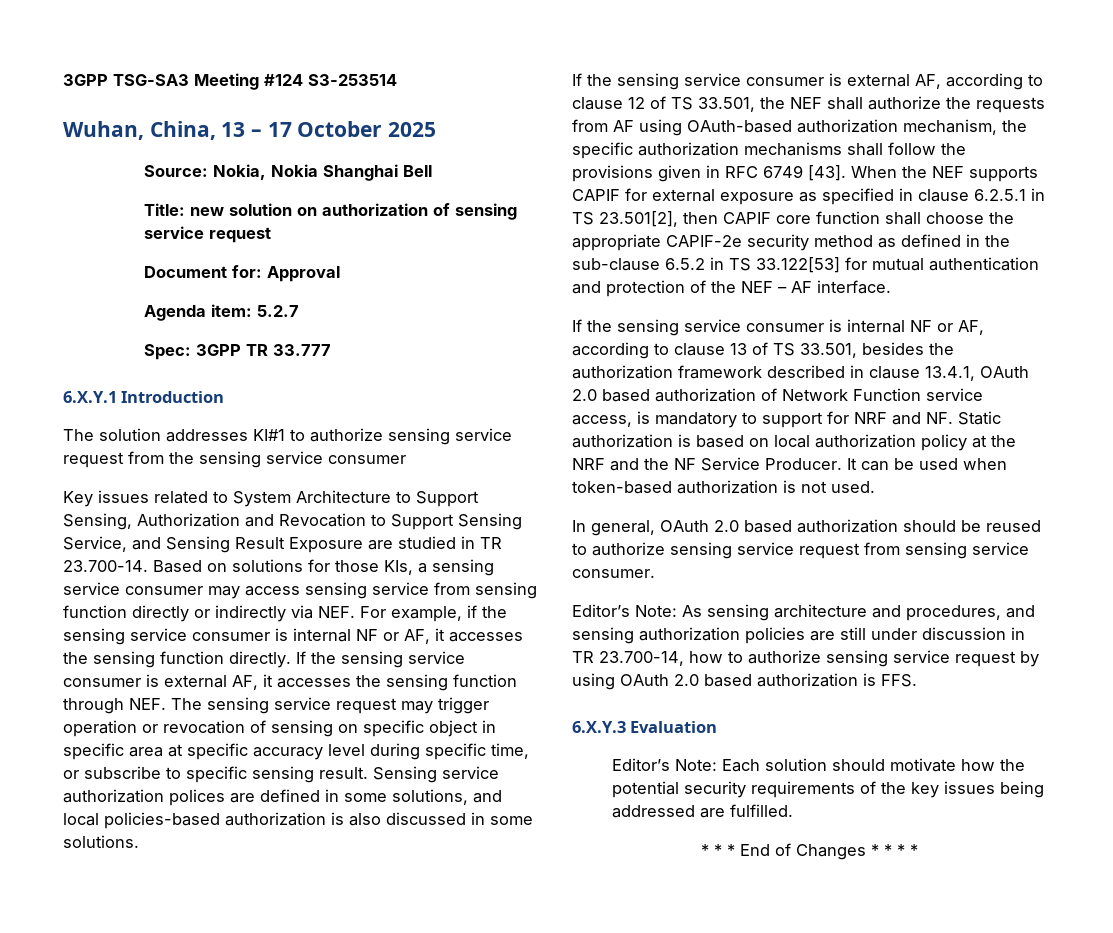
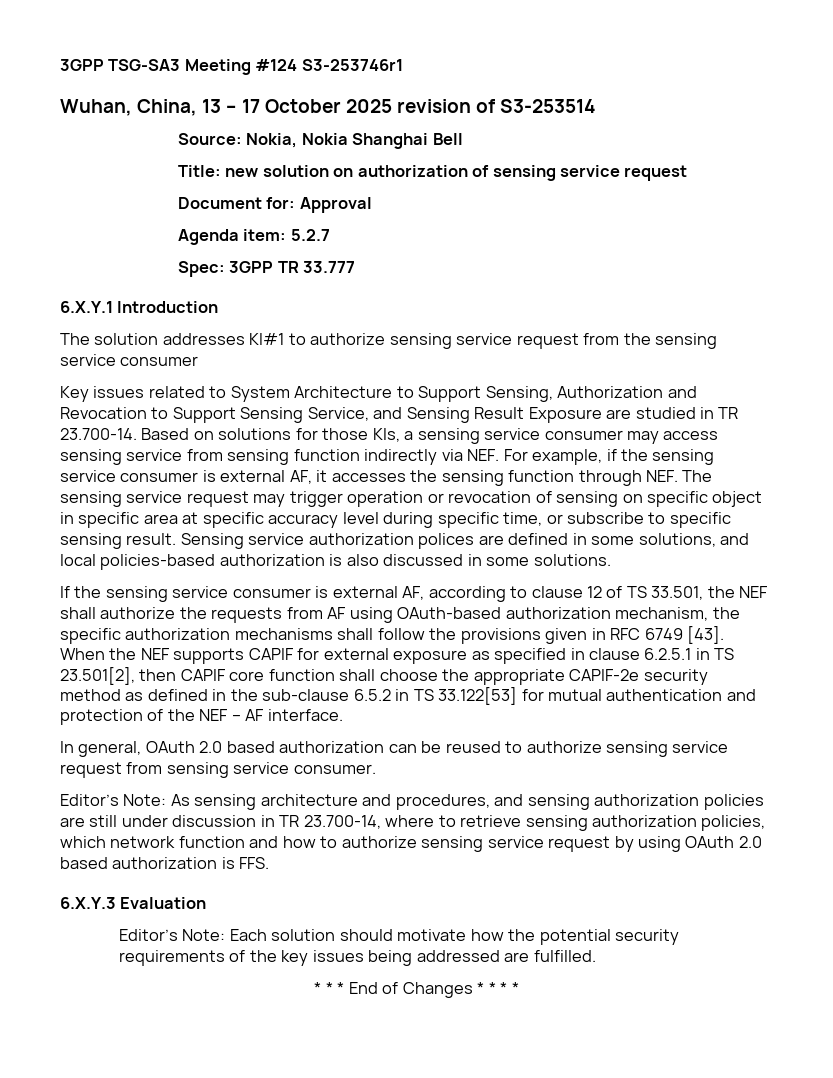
[308,74,397,86] S3-253514 -> [301,59,403,71] S3-253746r1
(437, 129) none -> [396,99,597,113] revision of S3-253514
[132,605,210,622] directly or -> (360, 455) none
[293,628,523,644] [63,651,465,668] [63,674,159,687] internal NF or AF, it accesses the sensing function directly. If the sensing service consumer is -> (216, 476) none
[572,319,984,336] [572,342,954,359] [572,365,1029,381] [572,388,983,402] [572,411,1001,428] [572,434,1016,451] [572,457,1007,471] [572,480,875,494] // If the sensing service consumer is internal NF or AF, according to clause 13 of TS 33.501, besides the authorization framework described in clause 13.4.1, OAuth 2.0 based authorization of Network Function service access, is mandatory to support for NRF and NF. Static authorization is based on local authorization policy at the NRF and the NF Service Producer. It can be used when token-based authorization is not used. -> (343, 715) none
[903,520,956,532] should -> [388,744,417,753] can
(684, 658) none -> [385,815,766,831] [60,836,279,848] where to retrieve sensing authorization policies, which network function and

